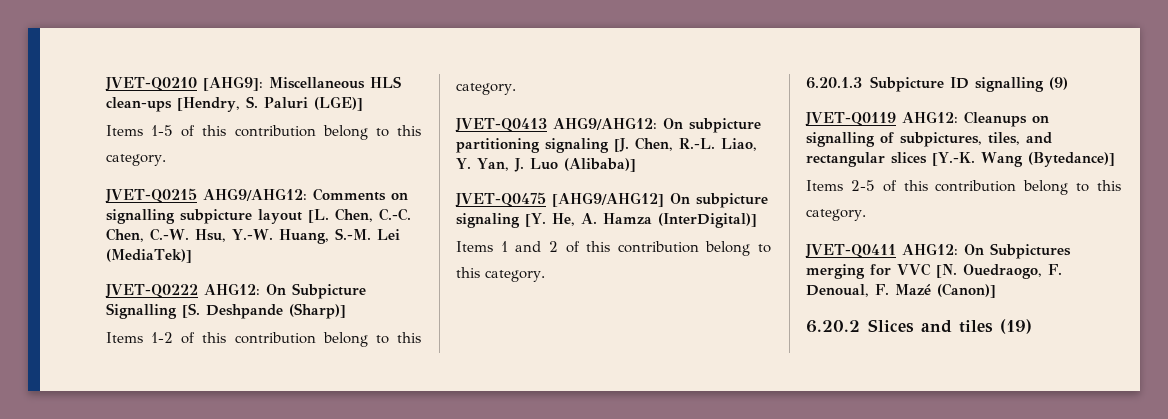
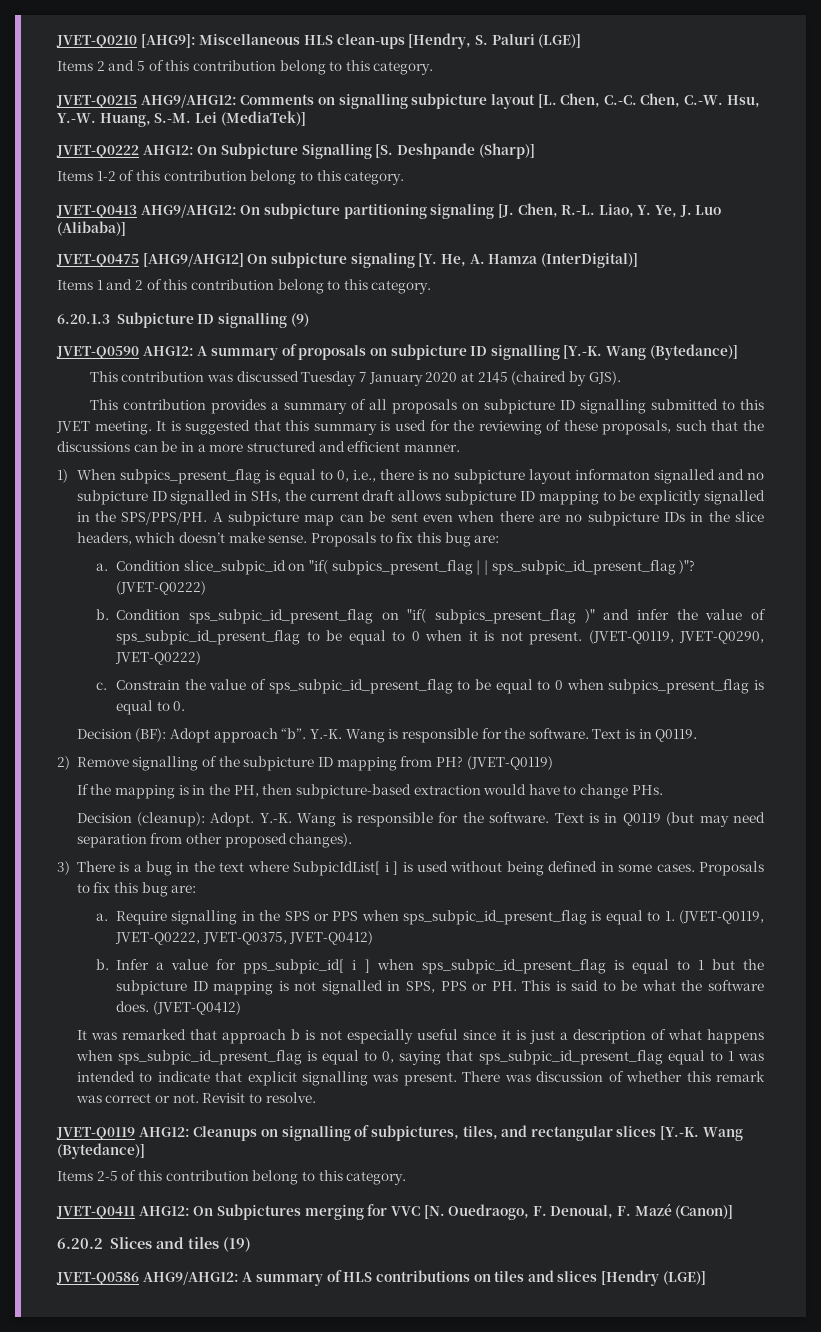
[151,125,174,136] 1-5 -> [96,60,145,71] 2 and 5
[476,158,509,171] Yan, -> [655,205,678,218] Ye,
(1068, 83) none -> [56,344,738,360] [89,371,621,386] [89,399,765,414] [56,420,764,435] [57,441,460,452] [57,469,764,484] [76,490,765,505] [76,511,764,526] [76,532,500,547] [96,560,696,575] [116,581,207,595] [96,609,766,624] [116,630,764,645] [115,651,202,665] [96,679,764,694] [116,700,186,715] [76,728,698,743] [57,756,553,771] [76,784,663,799] [76,812,766,827] [76,833,353,848] [57,861,765,876] [76,882,197,897] [96,910,764,925] [115,931,374,945] [96,959,764,974] [116,980,765,995] [116,1001,241,1015] [76,1029,764,1044] [75,1050,764,1065] [76,1071,765,1086] [75,1092,316,1103] // JVET-Q0590 AHG12: A summary of proposals on subpicture ID signalling [Y.-K. Wang (Bytedance)] // This contribution was discussed Tuesday 7 January 2020 at 2145 (chaired by GJS). // This contribution provides a summary of all proposals on subpicture ID signalling submitted to this JVET meeting. It is suggested that this summary is used for the reviewing of these proposals, such that the discussions can be in a more structured and efficient manner. // 1) When subpics_present_flag is equal to 0, i.e., there is no subpicture layout informaton signalled and no subpicture ID signalled in SHs, the current draft allows subpicture ID mapping to be explicitly signalled in the SPS/PPS/PH. A subpicture map can be sent even when there are no subpicture IDs in the slice headers, which doesn’t make sense. Proposals to fix this bug are: // a. Condition slice_subpic_id on "if( subpics_present_flag | | sps_subpic_id_present_flag )"? (JVET-Q0222) // b. Condition sps_subpic_id_present_flag on "if( subpics_present_flag )" and infer the value of sps_subpic_id_present_flag to be equal to 0 when it is not present. (JVET-Q0119, JVET-Q0290, JVET-Q0222) // c. Constrain the value of sps_subpic_id_present_flag to be equal to 0 when subpics_present_flag is equal to 0. // Decision (BF): Adopt approach “b”. Y.-K. Wang is responsible for the software. Text is in Q0119. // 2) Remove signalling of the subpicture ID mapping from PH? (JVET-Q0119) // If the mapping is in the PH, then subpicture-based extraction would have to change PHs. // Decision (cleanup): Adopt. Y.-K. Wang is responsible for the software. Text is in Q0119 (but may need separation from other proposed changes). // 3) There is a bug in the text where SubpicIdList[ i ] is used without being defined in some cases. Proposals to fix this bug are: // a. Require signalling in the SPS or PPS when sps_subpic_id_present_flag is equal to 1. (JVET-Q0119, JVET-Q0222, JVET-Q0375, JVET-Q0412) // b. Infer a value for pps_subpic_id[ i ] when sps_subpic_id_present_flag is equal to 1 but the subpicture ID mapping is not signalled in SPS, PPS or PH. This is said to be what the software does. (JVET-Q0412) // It was remarked that approach b is not especially useful since it is just a description of what happens when sps_subpic_id_present_flag is equal to 0, saying that sps_subpic_id_present_flag equal to 1 was intended to indicate that explicit signalling was present. There was discussion of whether this remark was correct or not. Revisit to resolve.
(1032, 326) none -> [56,1270,706,1286] // JVET-Q0586 AHG9/AHG12: A summary of HLS contributions on tiles and slices [Hendry (LGE)]

